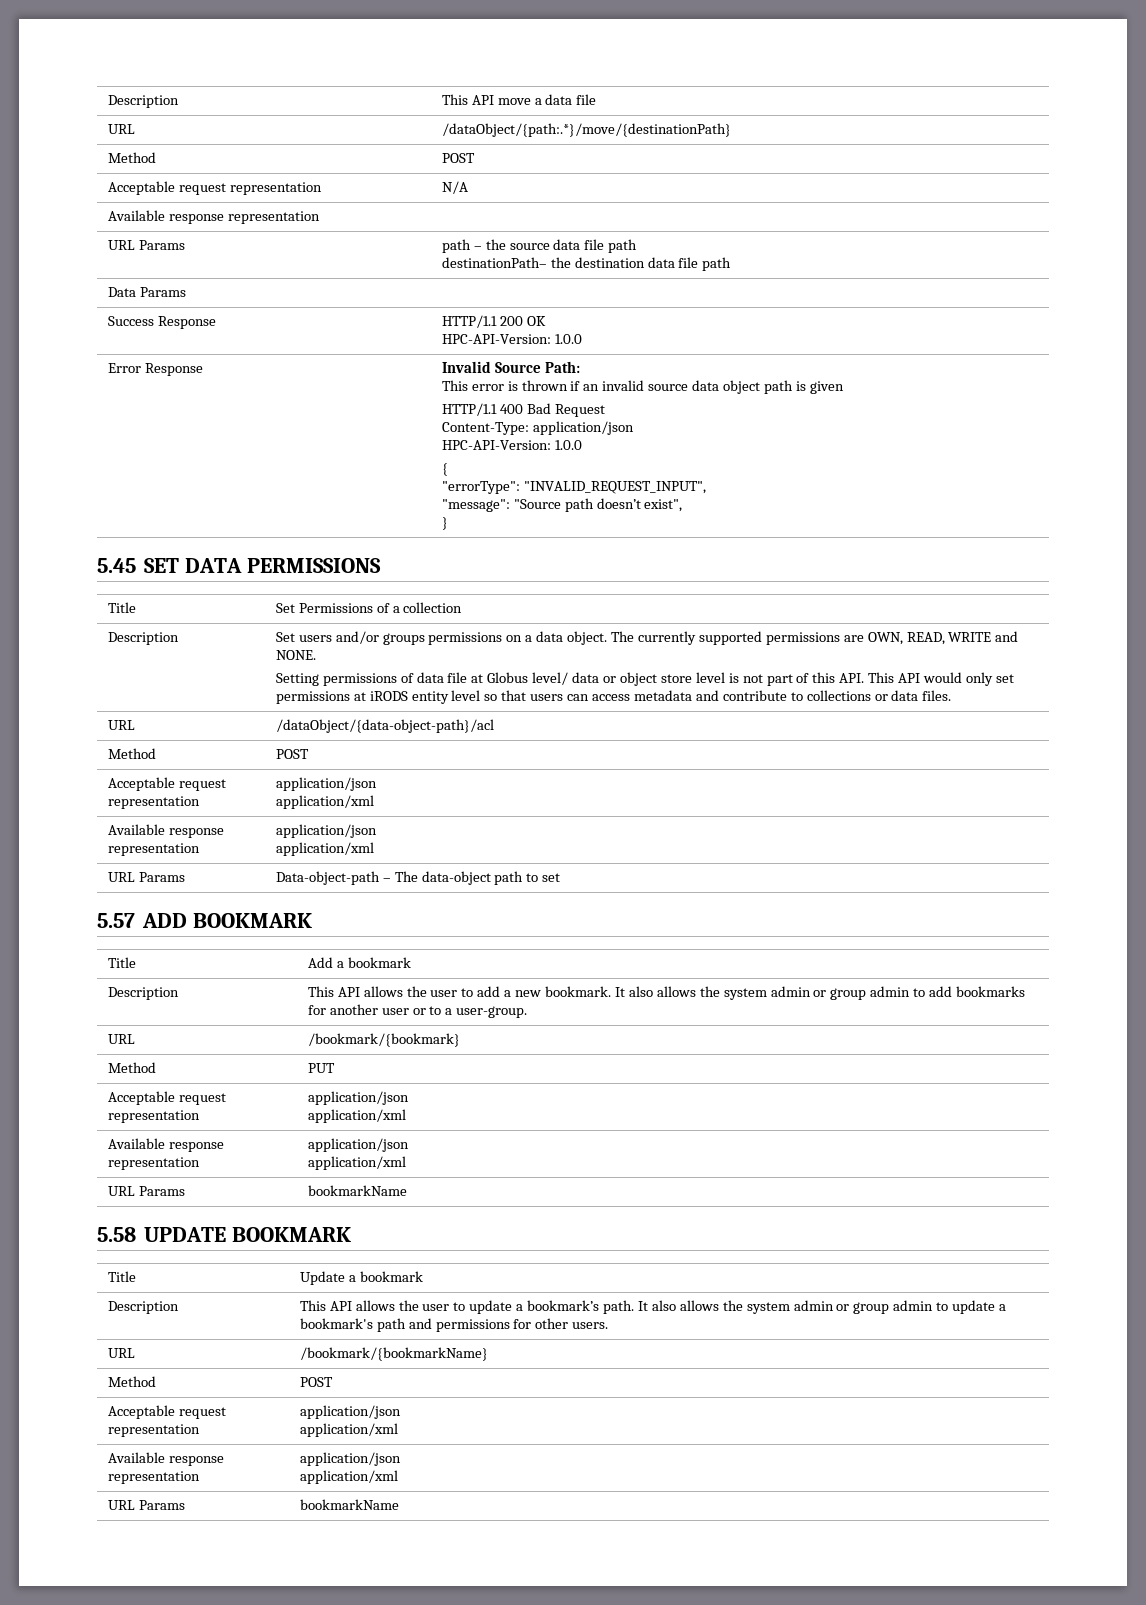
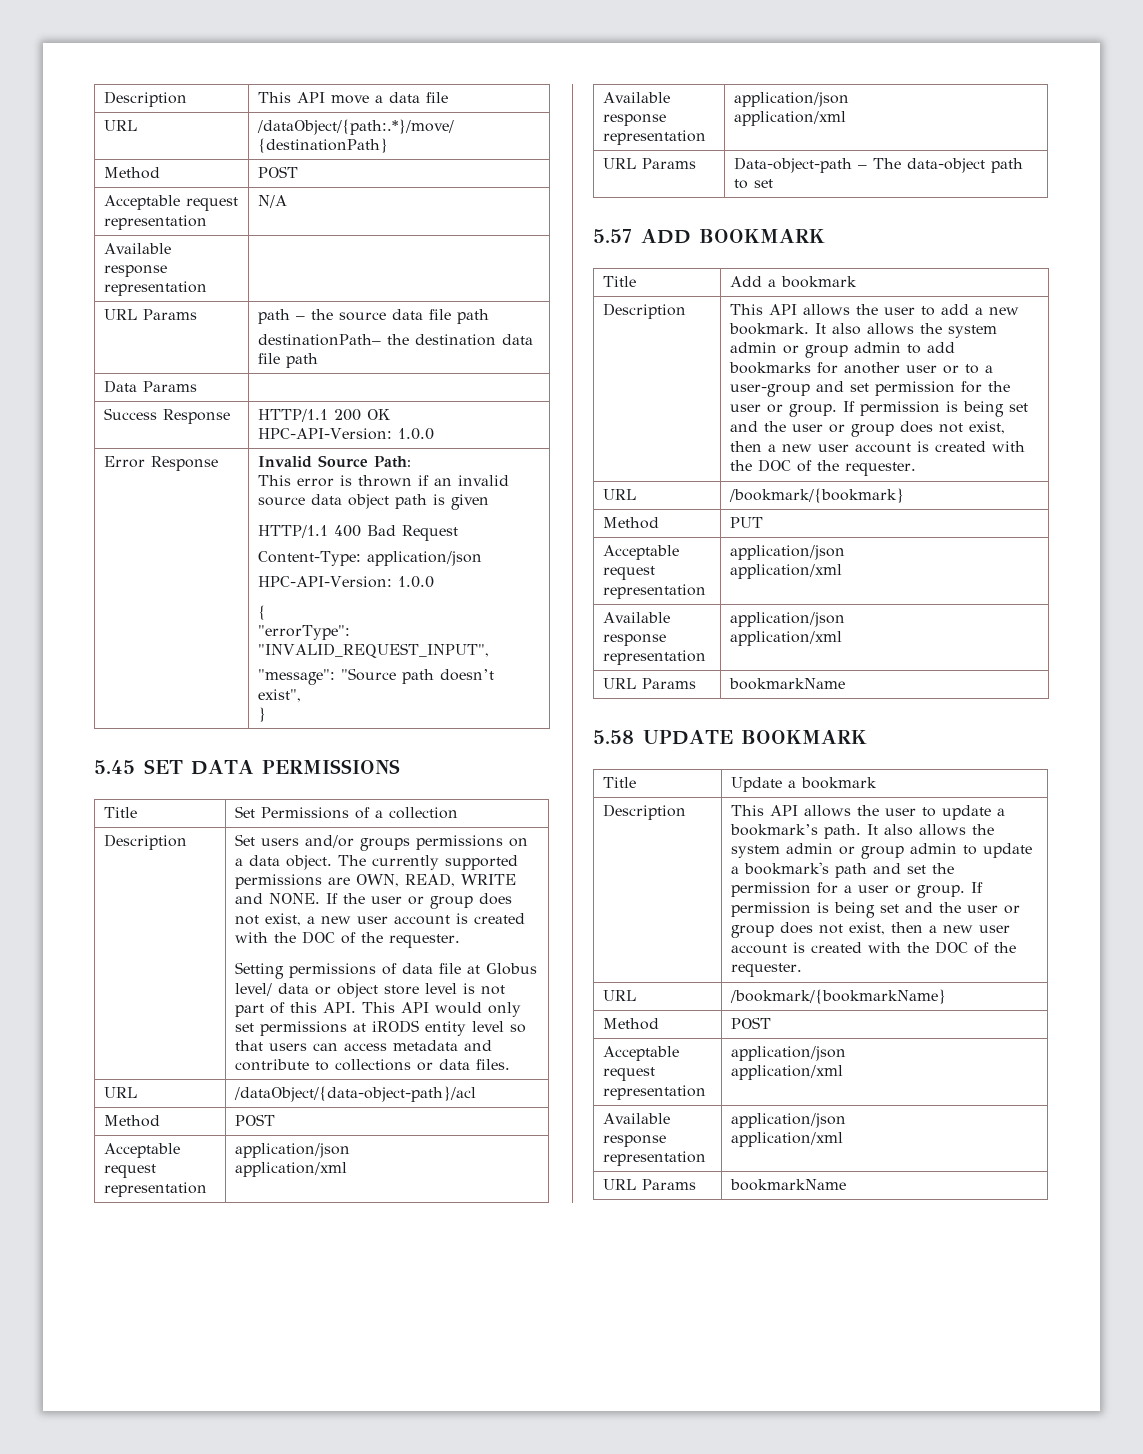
(316, 655) none -> [325,893,512,909] [234,913,525,926] [234,931,460,948] If the user or group does not exist, a new user account is created with the DOC of the requester.
[456,1006,528,1018] user-group. -> [729,381,1010,397] [729,401,1028,417] [729,421,1005,437] [729,441,1025,453] [729,459,916,476] user-group and set permission for the user or group. If permission is being set and the user or group does not exist, then a new user account is created with the DOC of the requester.
[435,1318,609,1332] permissions for other users. -> [906,863,954,874] [730,882,983,898] [730,902,1020,918] [730,922,1010,938] [730,941,1016,954] [730,963,802,977] set the permission for a user or group. If permission is being set and the user or group does not exist, then a new user account is created with the DOC of the requester.

